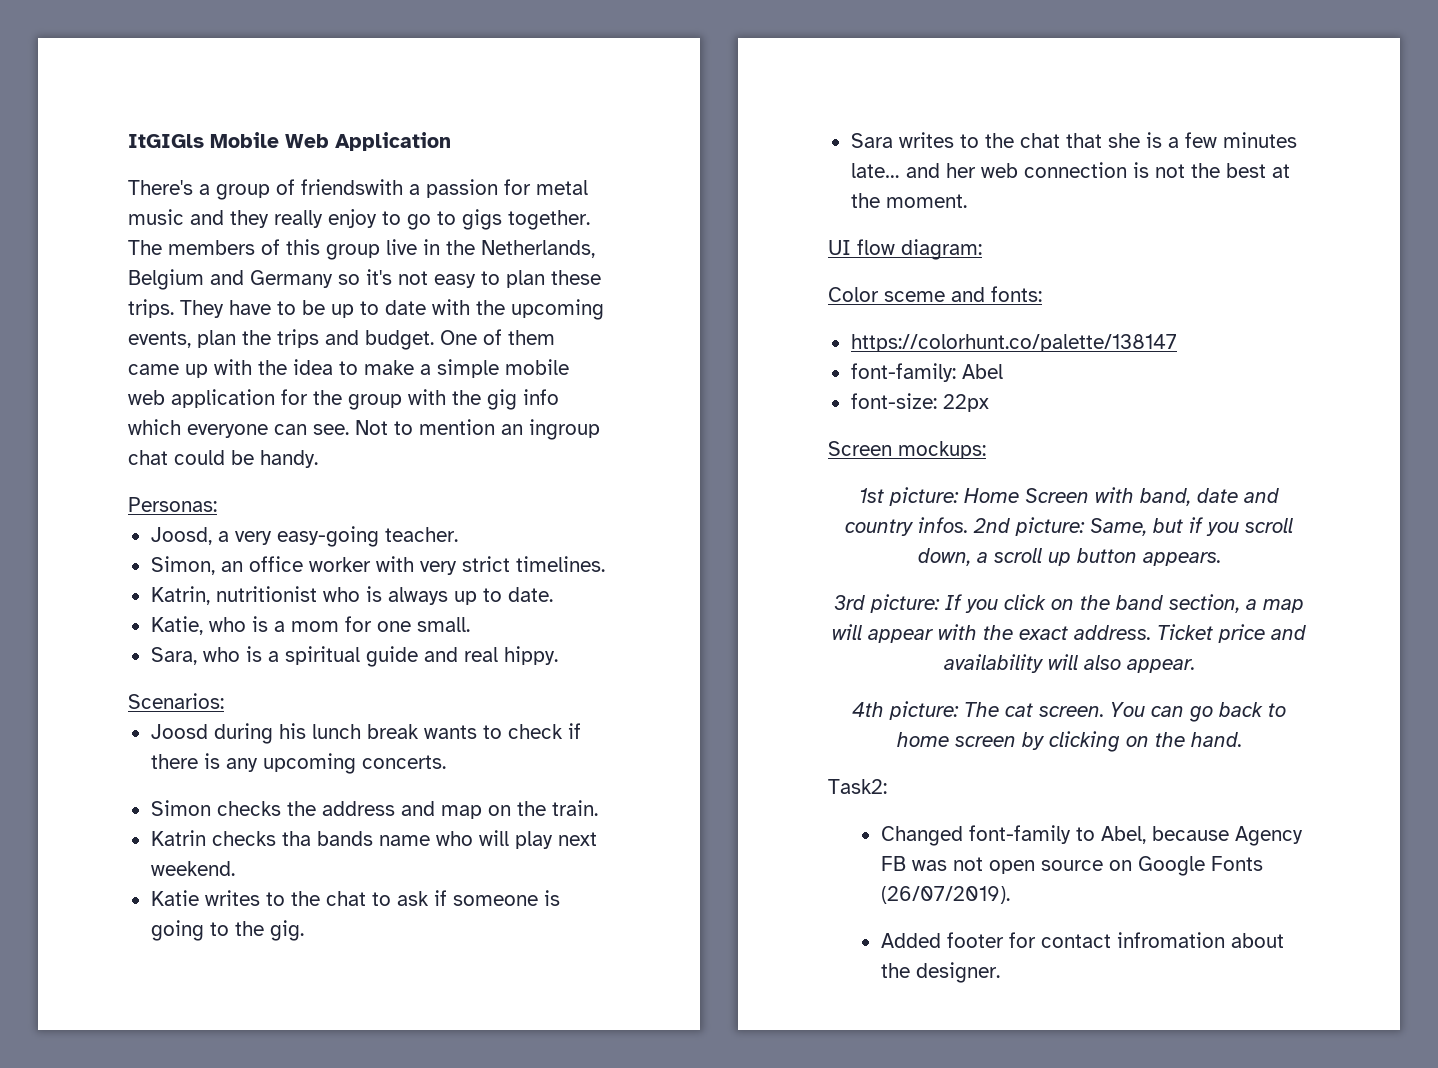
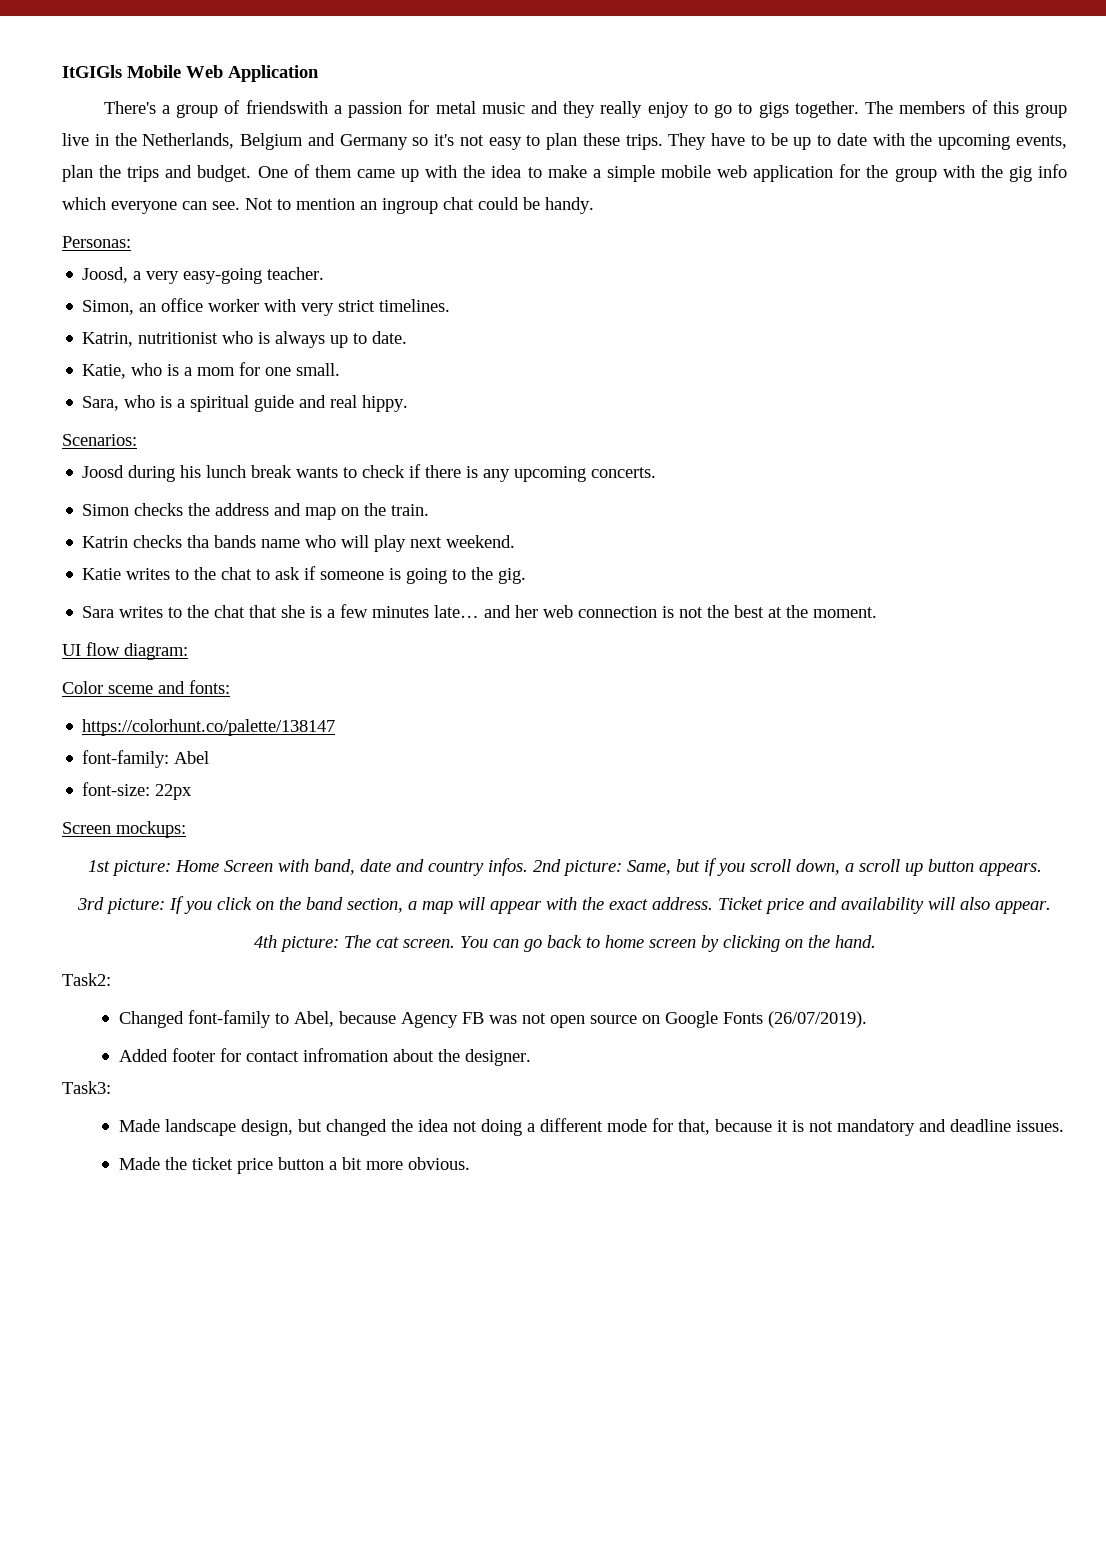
(1000, 972) none -> [62,1081,111,1094] [118,1118,1064,1136] [118,1157,470,1174] // Task3: // Made landscape design, but changed the idea not doing a different mode for that, because it is not mandatory and deadline issues. // Made the ticket price button a bit more obvious.

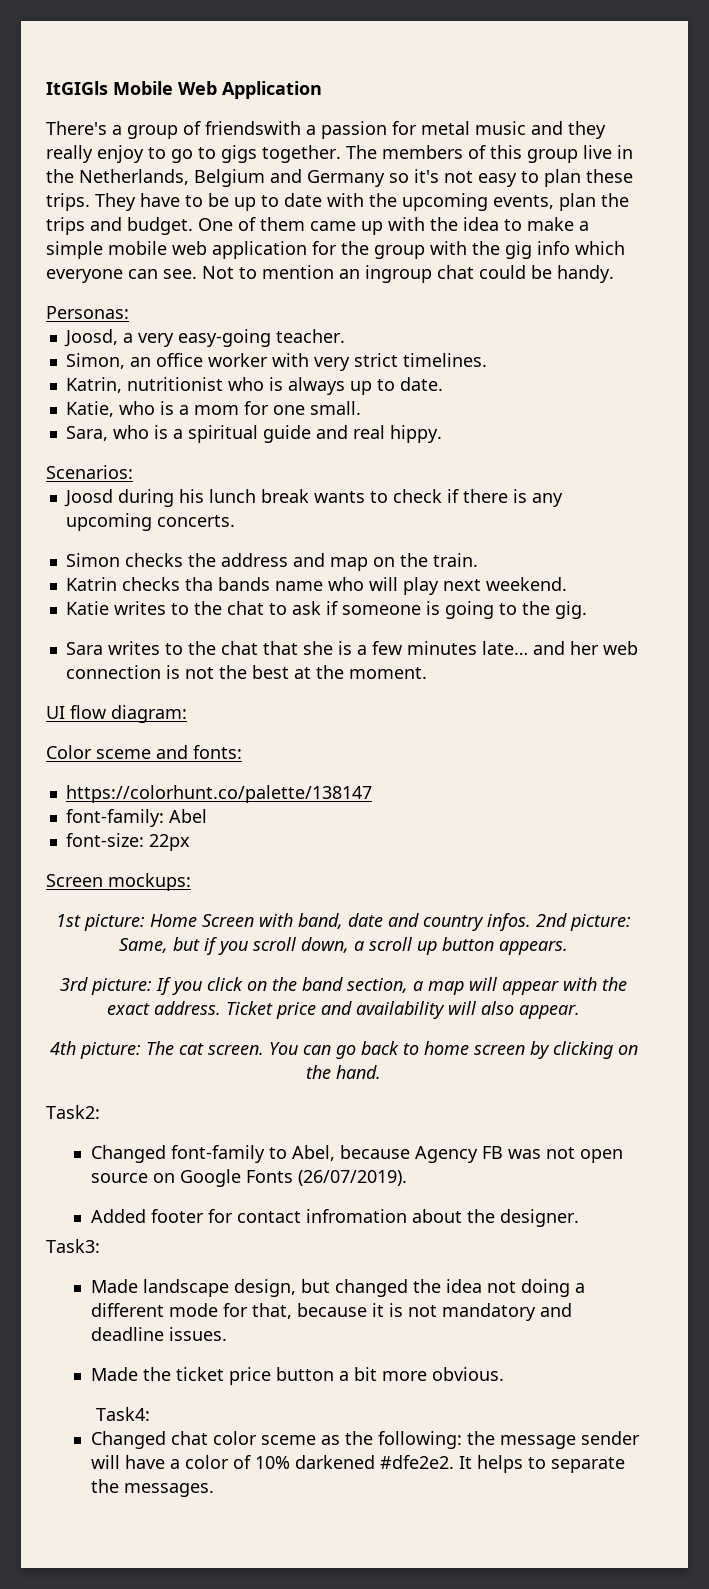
(470, 1163) none -> [95,1407,150,1421] [90,1431,640,1449] [90,1455,625,1473] [90,1479,214,1497] // Task4: // Changed chat color sceme as the following: the message sender will have a color of 10% darkened #dfe2e2. It helps to separate the messages.

